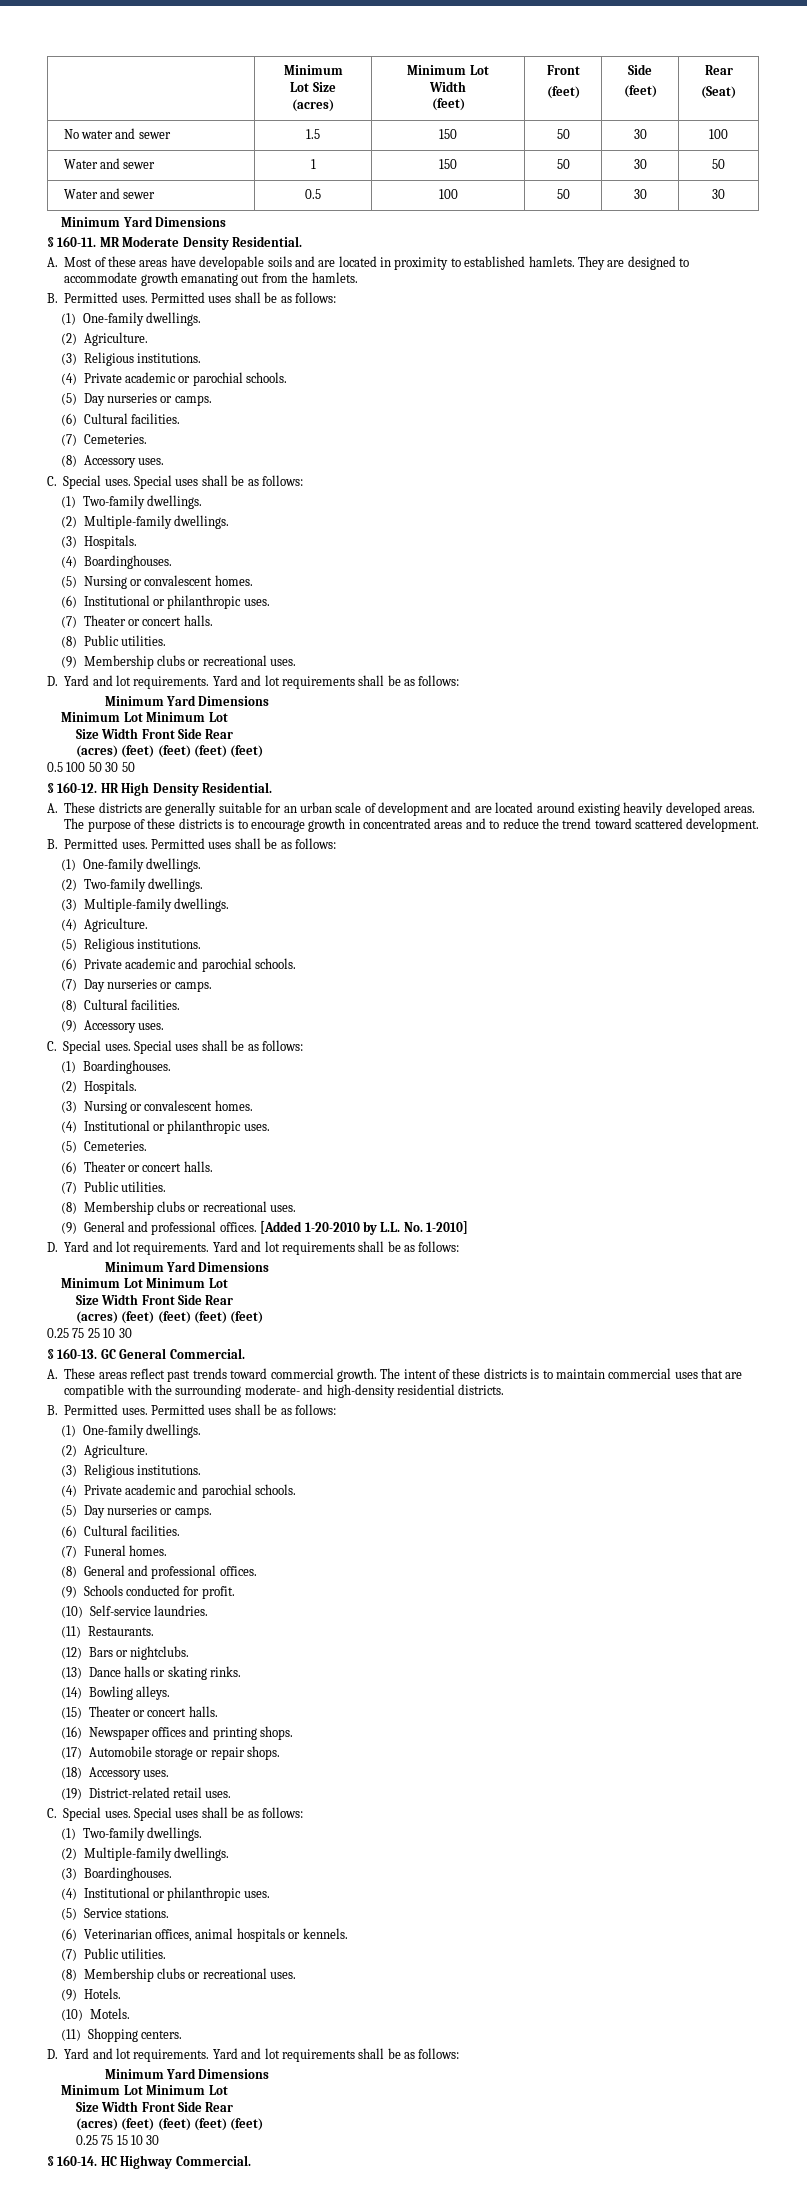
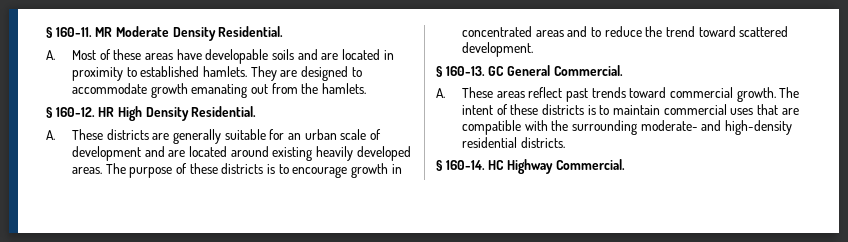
[283,65,343,75] [290,82,336,92] [292,99,334,112] [407,65,489,75] [428,81,466,92] [431,98,465,111] [546,65,580,75] [546,86,580,99] [628,64,652,75] [623,85,657,98] [704,65,733,75] [701,86,736,99] [63,128,171,139] [306,129,320,139] [438,129,457,139] [556,129,570,139] [633,129,647,139] [709,129,728,139] [63,158,156,169] [310,159,316,169] [438,159,457,169] [556,159,570,169] [633,159,647,169] [712,159,725,169] [63,188,156,199] [305,189,321,199] [438,189,458,199] [556,189,570,199] [633,189,647,199] [712,189,725,199] [61,216,227,227] | Minimum // Lot Size // (acres) | Minimum Lot // Width // (feet) | Front // (feet) | Side // (feet) | Rear // (Seat) // No water and sewer | 1.5 | 150 | 50 | 30 | 100 // Water and sewer | 1 | 150 | 50 | 30 | 50 // Water and sewer | 0.5 | 100 | 50 | 30 | 30 // Minimum Yard Dimensions // -> (46, 32) none
[47,292,336,303] [61,312,201,326] [61,332,148,346] [61,352,201,366] [61,372,288,386] [61,393,212,406] [61,413,180,426] [61,434,147,446] [61,455,164,468] [47,475,303,489] [61,495,202,509] [61,515,229,529] [61,535,137,549] [61,555,172,569] [61,575,253,589] [61,595,270,609] [61,615,213,628] [61,635,166,648] [61,655,297,669] [47,675,460,689] [104,695,270,706] [61,712,228,722] [75,728,234,739] [75,745,264,758] [47,762,135,772] // B. Permitted uses. Permitted uses shall be as follows: // (1) One-family dwellings. // (2) Agriculture. // (3) Religious institutions. // (4) Private academic or parochial schools. // (5) Day nurseries or camps. // (6) Cultural facilities. // (7) Cemeteries. // (8) Accessory uses. // C. Special uses. Special uses shall be as follows: // (1) Two-family dwellings. // (2) Multiple-family dwellings. // (3) Hospitals. // (4) Boardinghouses. // (5) Nursing or convalescent homes. // (6) Institutional or philanthropic uses. // (7) Theater or concert halls. // (8) Public utilities. // (9) Membership clubs or recreational uses. // D. Yard and lot requirements. Yard and lot requirements shall be as follows: // Minimum Yard Dimensions // Minimum Lot Minimum Lot // Size Width Front Side Rear // (acres) (feet) (feet) (feet) (feet) // 0.5 100 50 30 50 -> (367, 88) none
[47,838,336,849] [61,858,201,872] [61,878,203,892] [61,898,229,912] [61,918,148,932] [61,938,201,952] [61,958,297,972] [61,979,212,992] [61,999,180,1012] [61,1020,164,1033] [47,1040,303,1054] [61,1060,171,1074] [61,1080,137,1094] [61,1100,253,1114] [61,1120,270,1134] [61,1141,147,1153] [61,1161,213,1174] [61,1181,166,1194] [61,1201,297,1215] [61,1221,468,1235] [47,1241,460,1255] [104,1261,270,1272] [61,1278,228,1288] [75,1294,234,1305] [75,1311,264,1324] [47,1328,132,1338] // B. Permitted uses. Permitted uses shall be as follows: // (1) One-family dwellings. // (2) Two-family dwellings. // (3) Multiple-family dwellings. // (4) Agriculture. // (5) Religious institutions. // (6) Private academic and parochial schools. // (7) Day nurseries or camps. // (8) Cultural facilities. // (9) Accessory uses. // C. Special uses. Special uses shall be as follows: // (1) Boardinghouses. // (2) Hospitals. // (3) Nursing or convalescent homes. // (4) Institutional or philanthropic uses. // (5) Cemeteries. // (6) Theater or concert halls. // (7) Public utilities. // (8) Membership clubs or recreational uses. // (9) General and professional offices. [Added 1-20-2010 by L.L. No. 1-2010] // D. Yard and lot requirements. Yard and lot requirements shall be as follows: // Minimum Yard Dimensions // Minimum Lot Minimum Lot // Size Width Front Side Rear // (acres) (feet) (feet) (feet) (feet) // 0.25 75 25 10 30 -> (534, 49) none
[47,1404,336,1415] [61,1424,201,1438] [61,1444,148,1458] [61,1464,201,1478] [61,1484,297,1498] [61,1505,212,1518] [61,1525,180,1538] [61,1545,167,1558] [61,1565,257,1579] [61,1585,235,1599] [61,1605,208,1618] [61,1626,154,1638] [61,1646,190,1660] [61,1666,242,1680] [61,1686,170,1700] [61,1706,218,1719] [61,1726,294,1740] [61,1746,281,1760] [61,1767,169,1780] [61,1787,232,1800] [47,1807,303,1821] [61,1827,202,1841] [61,1847,229,1861] [61,1867,172,1881] [61,1887,270,1901] [61,1908,169,1920] [61,1928,348,1942] [61,1948,166,1961] [61,1968,297,1982] [61,1988,121,2001] [61,2008,130,2021] [61,2028,182,2042] [47,2048,460,2062] [104,2068,270,2079] [61,2085,228,2095] [75,2101,234,2112] [75,2118,264,2131] [75,2135,160,2145] // B. Permitted uses. Permitted uses shall be as follows: // (1) One-family dwellings. // (2) Agriculture. // (3) Religious institutions. // (4) Private academic and parochial schools. // (5) Day nurseries or camps. // (6) Cultural facilities. // (7) Funeral homes. // (8) General and professional offices. // (9) Schools conducted for profit. // (10) Self-service laundries. // (11) Restaurants. // (12) Bars or nightclubs. // (13) Dance halls or skating rinks. // (14) Bowling alleys. // (15) Theater or concert halls. // (16) Newspaper offices and printing shops. // (17) Automobile storage or repair shops. // (18) Accessory uses. // (19) District-related retail uses. // C. Special uses. Special uses shall be as follows: // (1) Two-family dwellings. // (2) Multiple-family dwellings. // (3) Boardinghouses. // (4) Institutional or philanthropic uses. // (5) Service stations. // (6) Veterinarian offices, animal hospitals or kennels. // (7) Public utilities. // (8) Membership clubs or recreational uses. // (9) Hotels. // (10) Motels. // (11) Shopping centers. // D. Yard and lot requirements. Yard and lot requirements shall be as follows: // Minimum Yard Dimensions // Minimum Lot Minimum Lot // Size Width Front Side Rear // (acres) (feet) (feet) (feet) (feet) // 0.25 75 15 10 30 -> (565, 142) none

